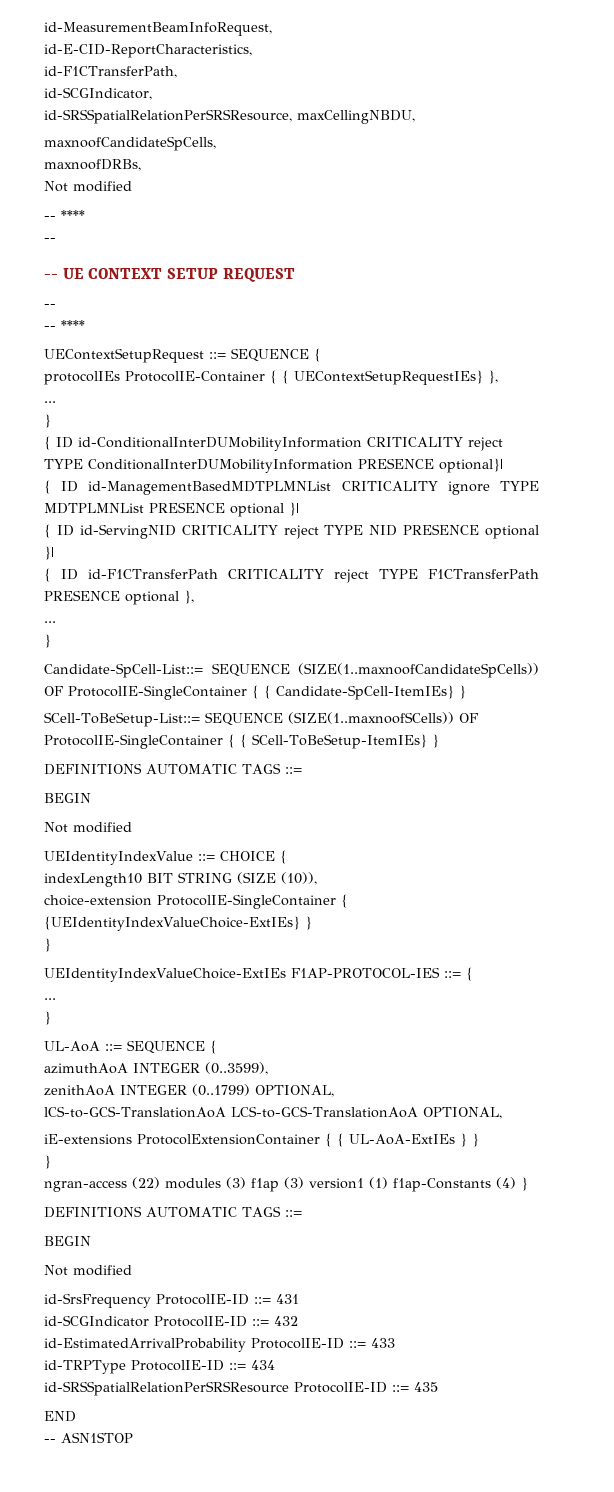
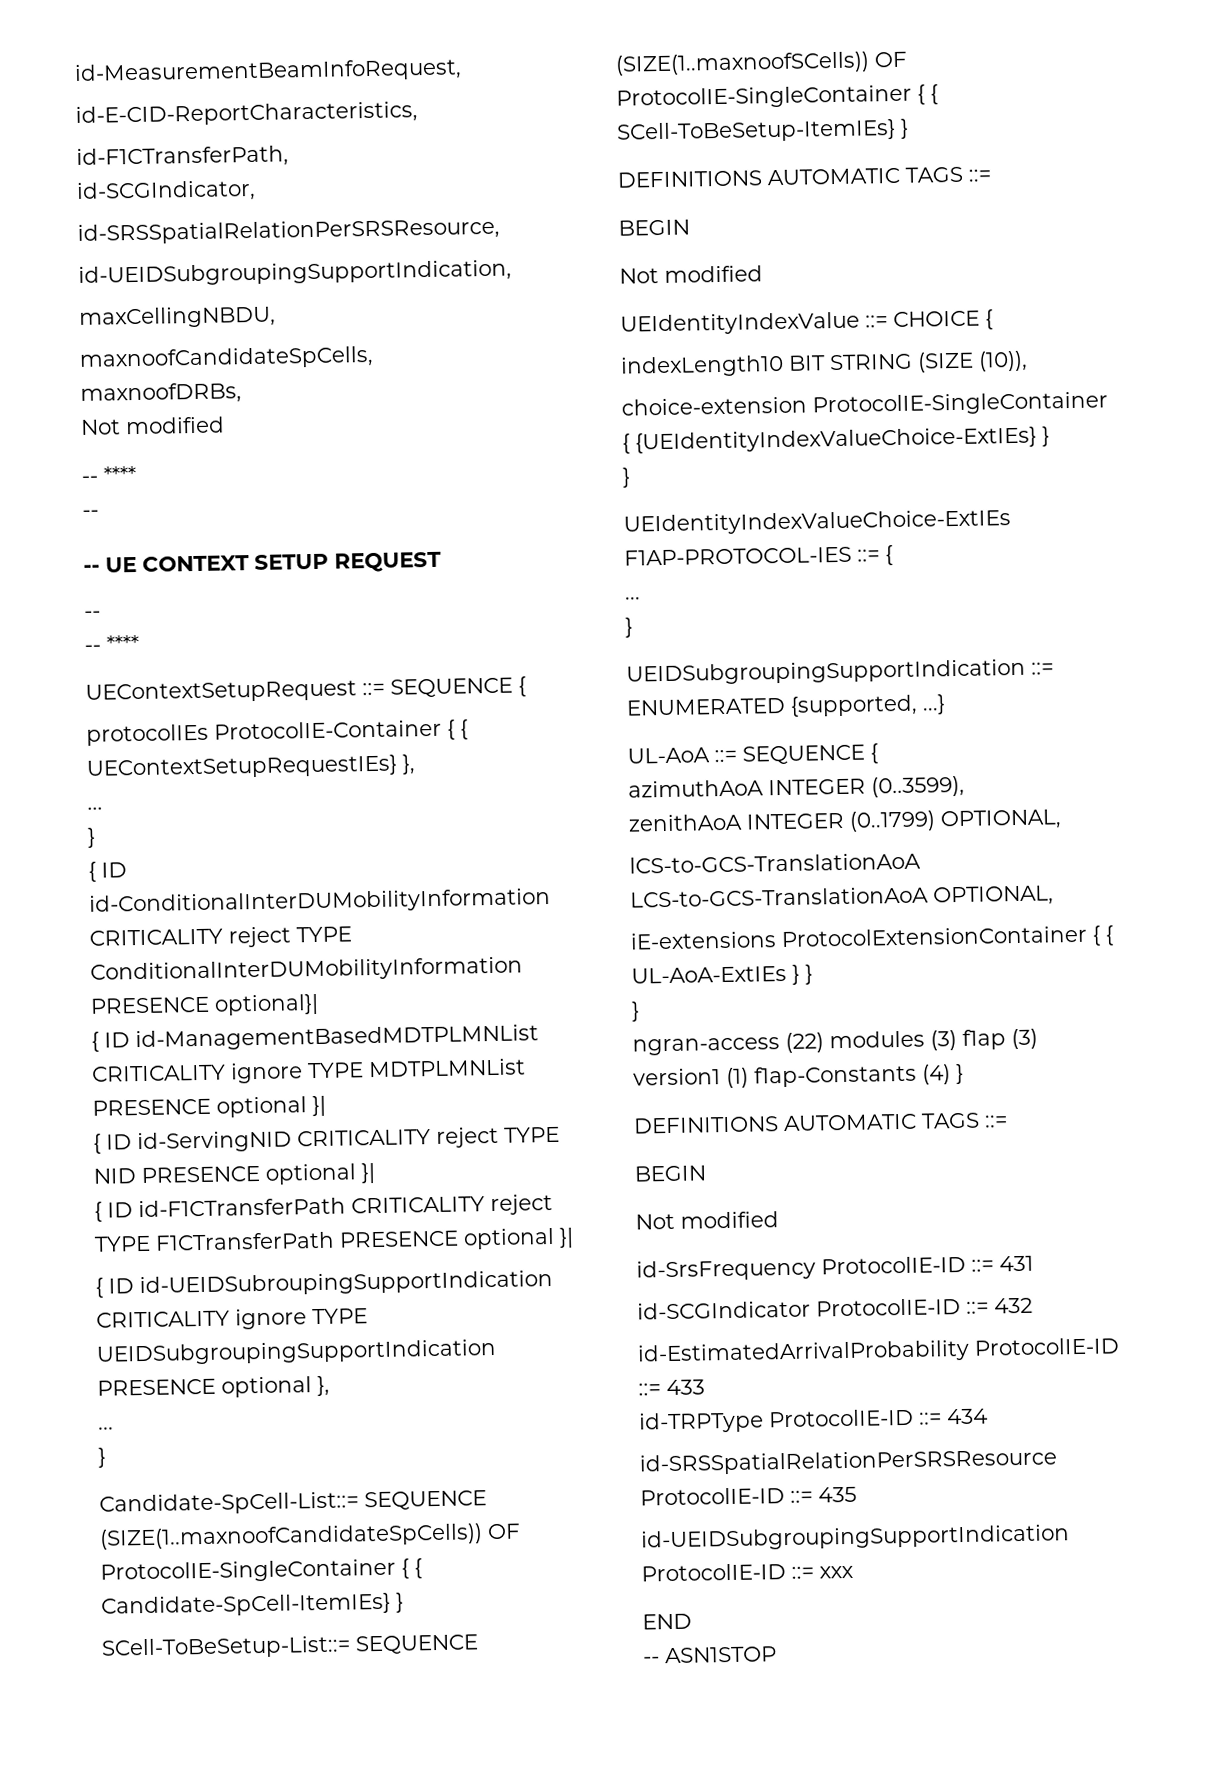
(292, 116) none -> [78,259,512,287] // id-UEIDSubgroupingSupportIndication, //
(179, 598) none -> [559,1227,574,1248] [95,1269,553,1298] [96,1308,368,1330] [96,1338,497,1366] [97,1376,312,1398] }| // { ID id-UEIDSubroupingSupportIndication CRITICALITY ignore TYPE UEIDSubgroupingSupportIndication PRESENCE optional
(51, 1018) none -> [626,658,1054,686] [626,694,946,717] // UEIDSubgroupingSupportIndication ::= ENUMERATED {supported, ...}
(438, 1387) none -> [641,1524,1070,1552] [641,1563,854,1582] // id-UEIDSubgroupingSupportIndication ProtocolIE-ID ::= xxx

